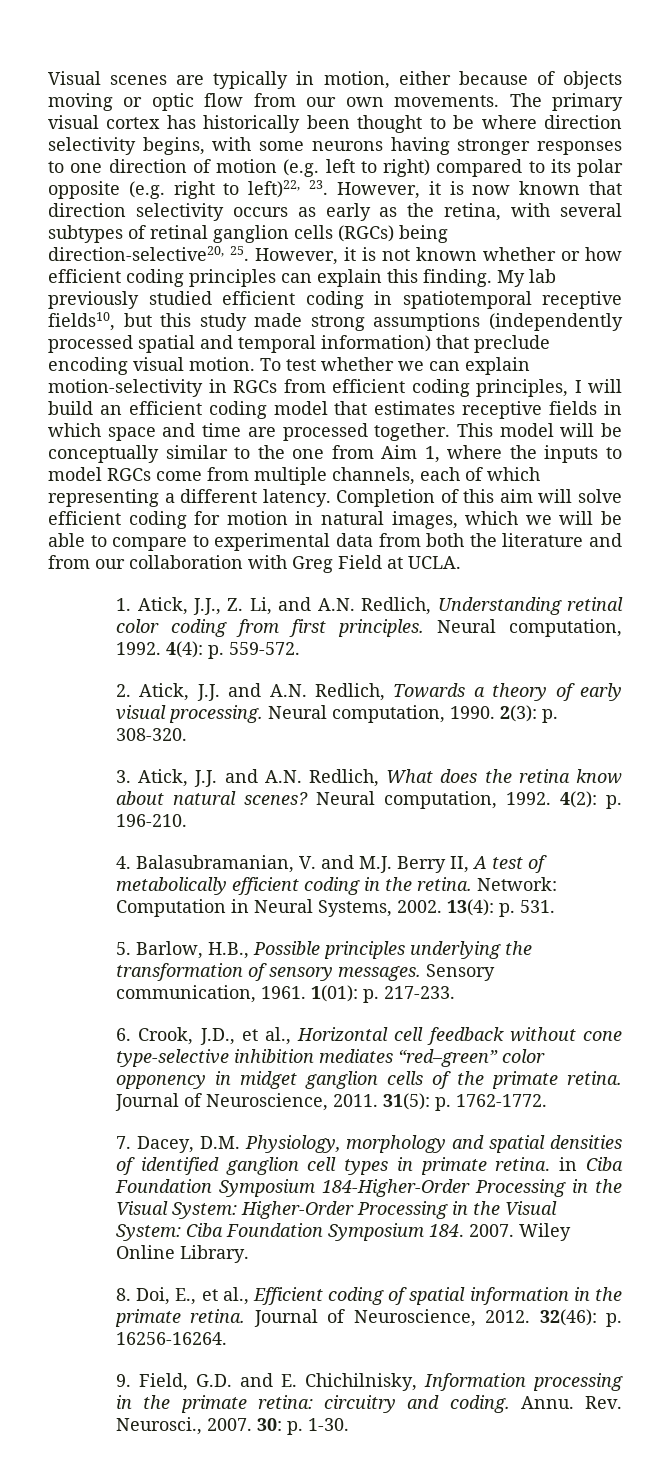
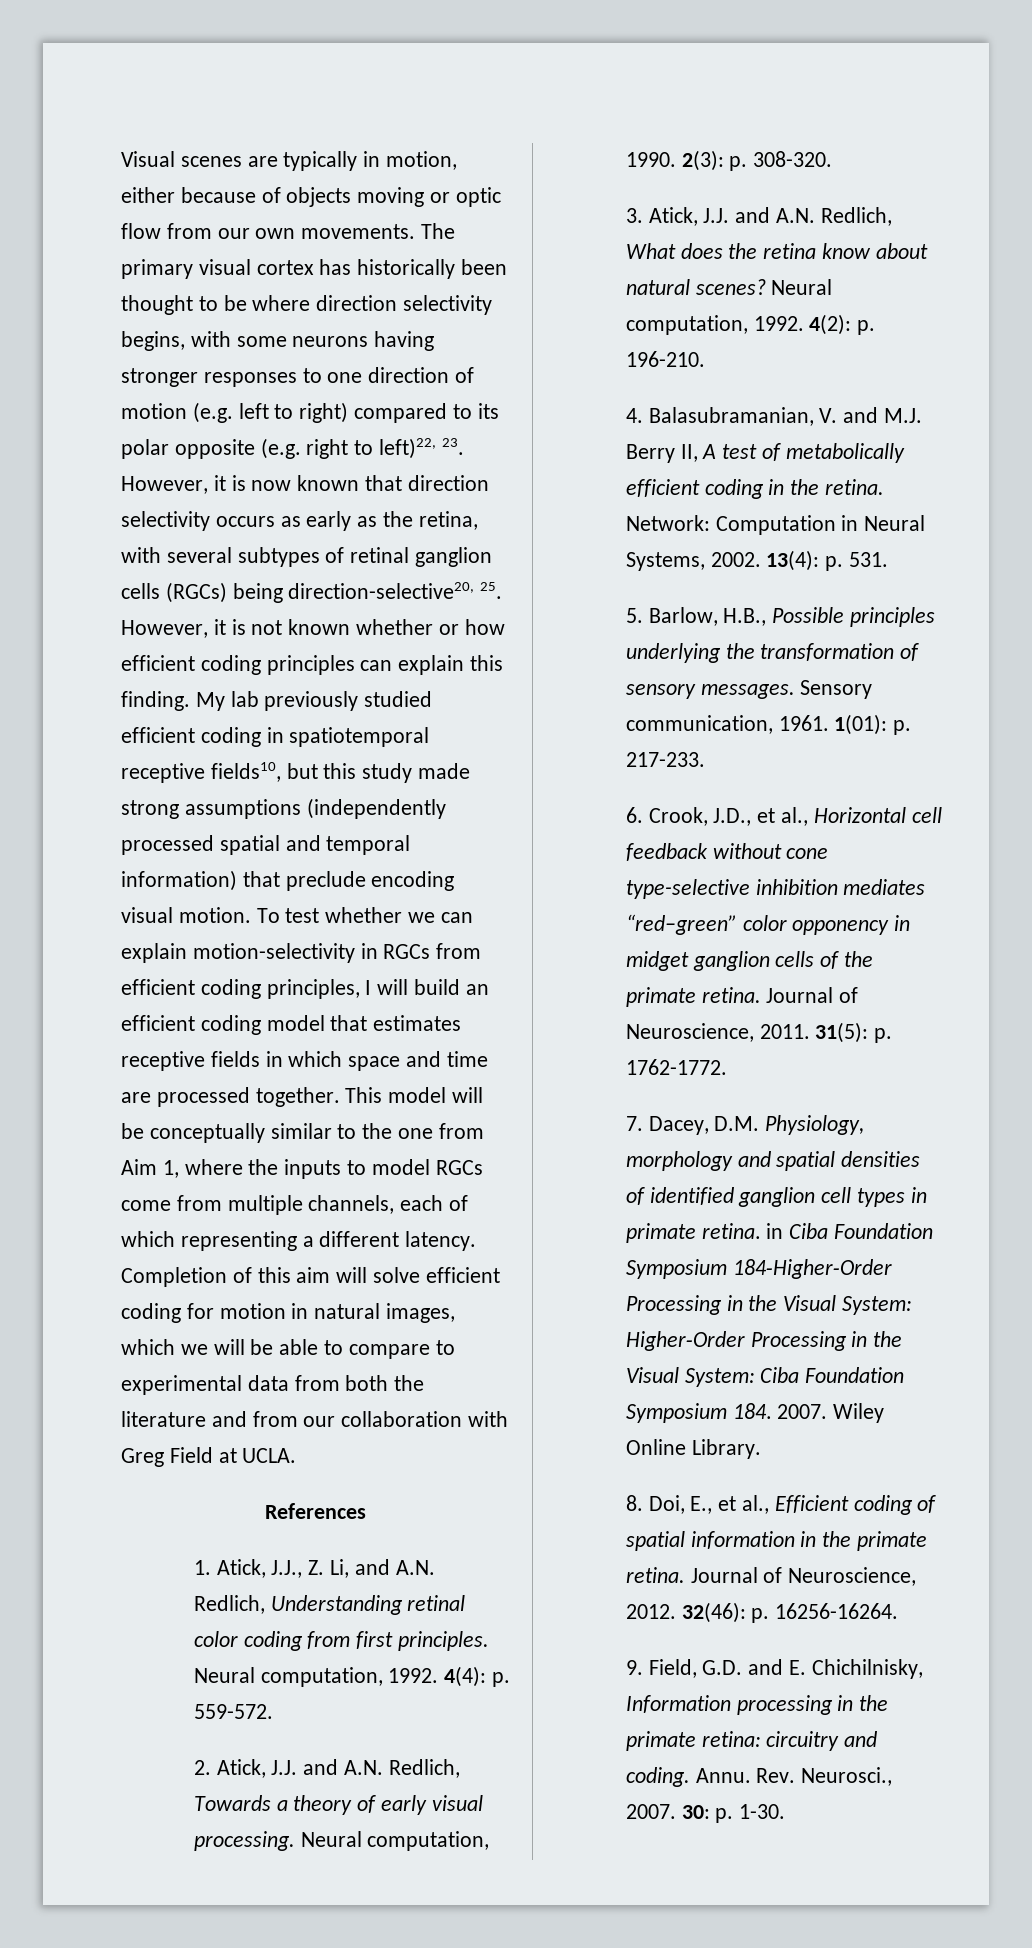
(461, 562) none -> [265,1503,366,1519] // References

